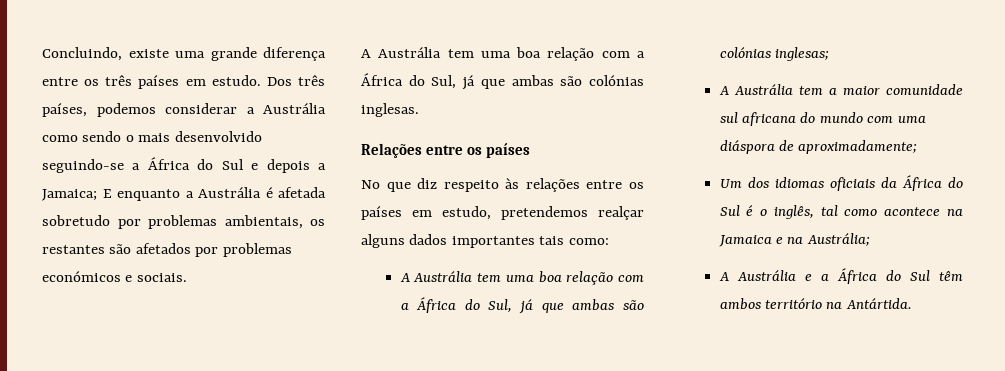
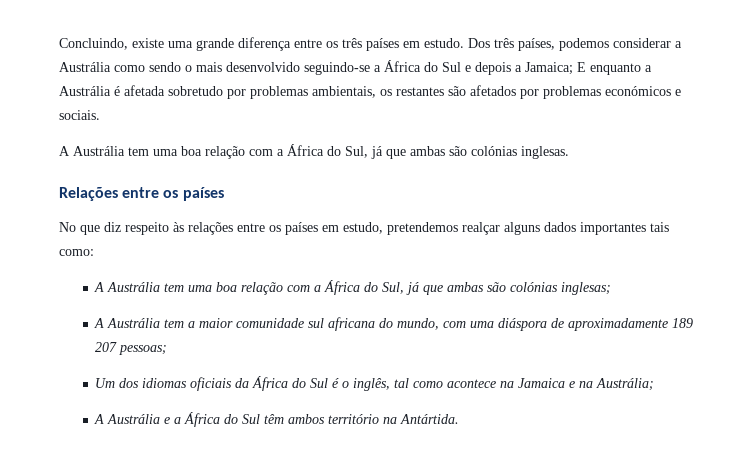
[819,112,863,123] mundo -> [397,318,440,330] mundo,
[798,140,918,154] aproximadamente; -> [568,318,694,331] [95,342,168,355] aproximadamente 189 207 pessoas;

